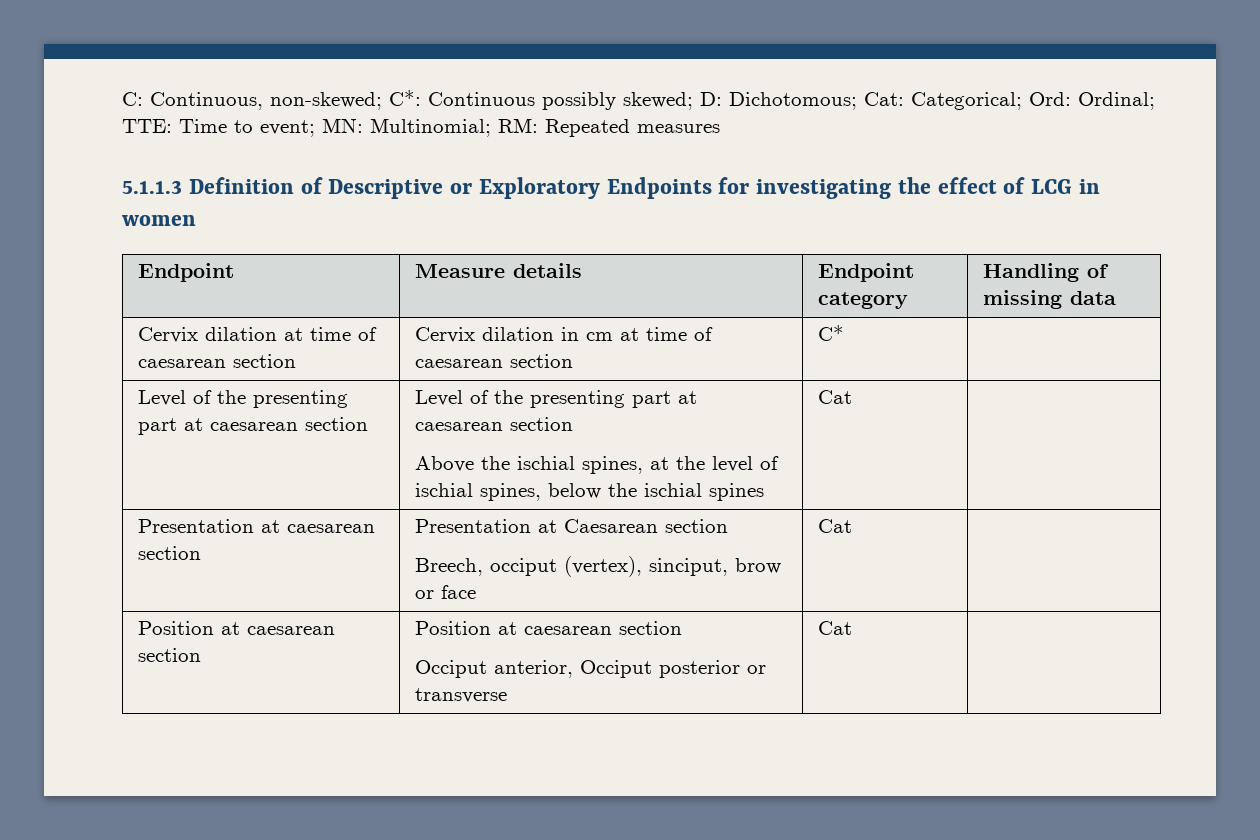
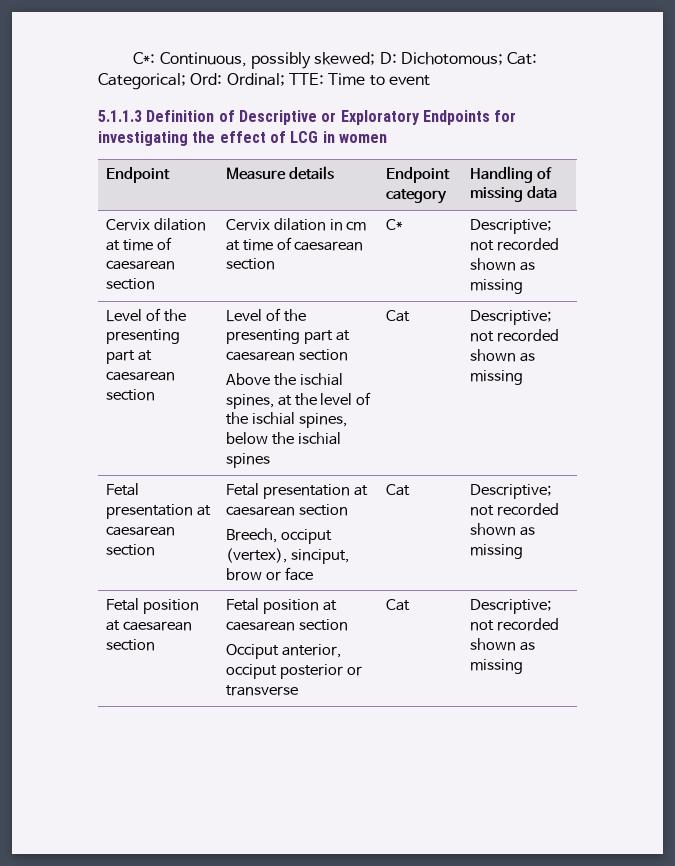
[122,90,535,110] C: Continuous, non-skewed; C*: Continuous -> [133,52,247,67] C*: Continuous,
[260,118,720,137] event; MN: Multinomial; RM: Repeated measures -> [388,75,430,86] event
(844, 333) none -> [469,219,551,234] [469,238,559,251] [469,258,535,271] [469,279,523,294] Descriptive; not recorded shown as missing
(779, 463) none -> [225,412,248,425] the
[137,519,375,533] [137,546,201,560] [414,519,658,533] // Presentation at caesarean section | Presentation at Caesarean -> [469,310,551,325] [469,329,559,342] [469,349,535,362] [469,370,523,385] [105,483,139,496] [105,504,211,519] [105,526,175,536] [105,544,155,556] [225,483,368,499] [225,506,295,516] Descriptive; not recorded shown as missing // Fetal presentation at caesarean section | Fetal presentation at caesarean
[137,621,335,635] [137,648,201,662] [414,621,491,635] // Position at caesarean section | Position -> [469,484,551,499] [469,503,559,516] [469,523,535,536] [469,544,523,559] [105,598,199,614] [105,620,192,631] [105,639,155,651] [225,598,319,614] Descriptive; not recorded shown as missing // Fetal position at caesarean section | Fetal position
[579,660,652,678] Occiput -> [225,664,277,679] occiput
(852, 628) none -> [469,599,551,614] [469,618,559,631] [469,638,535,651] [469,659,523,674] Descriptive; not recorded shown as missing

